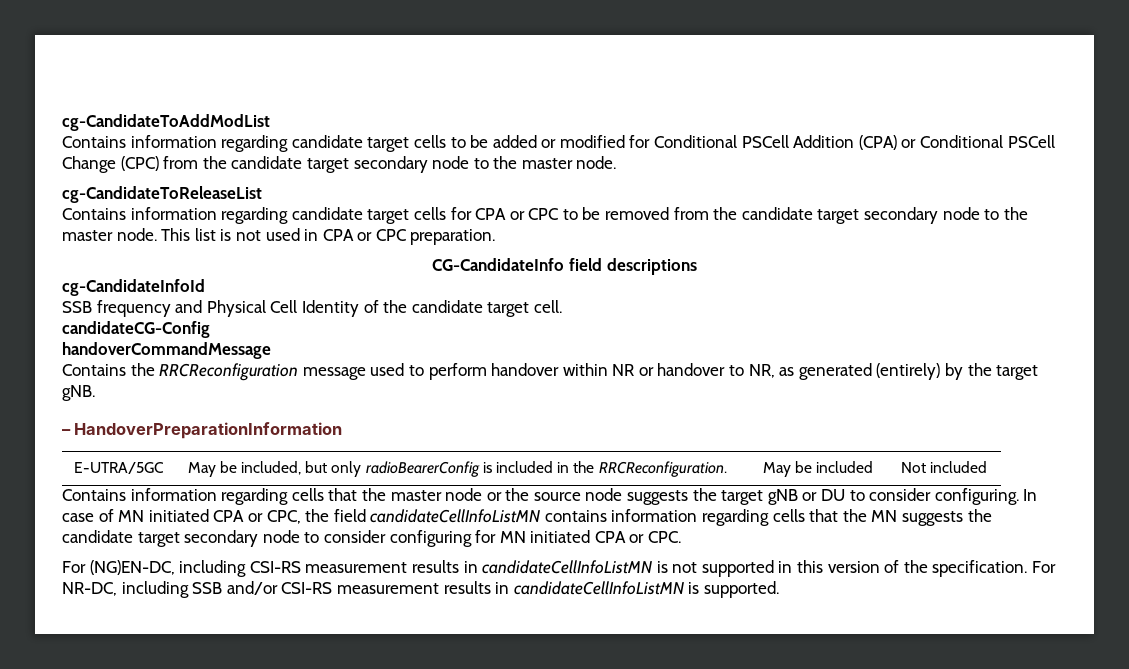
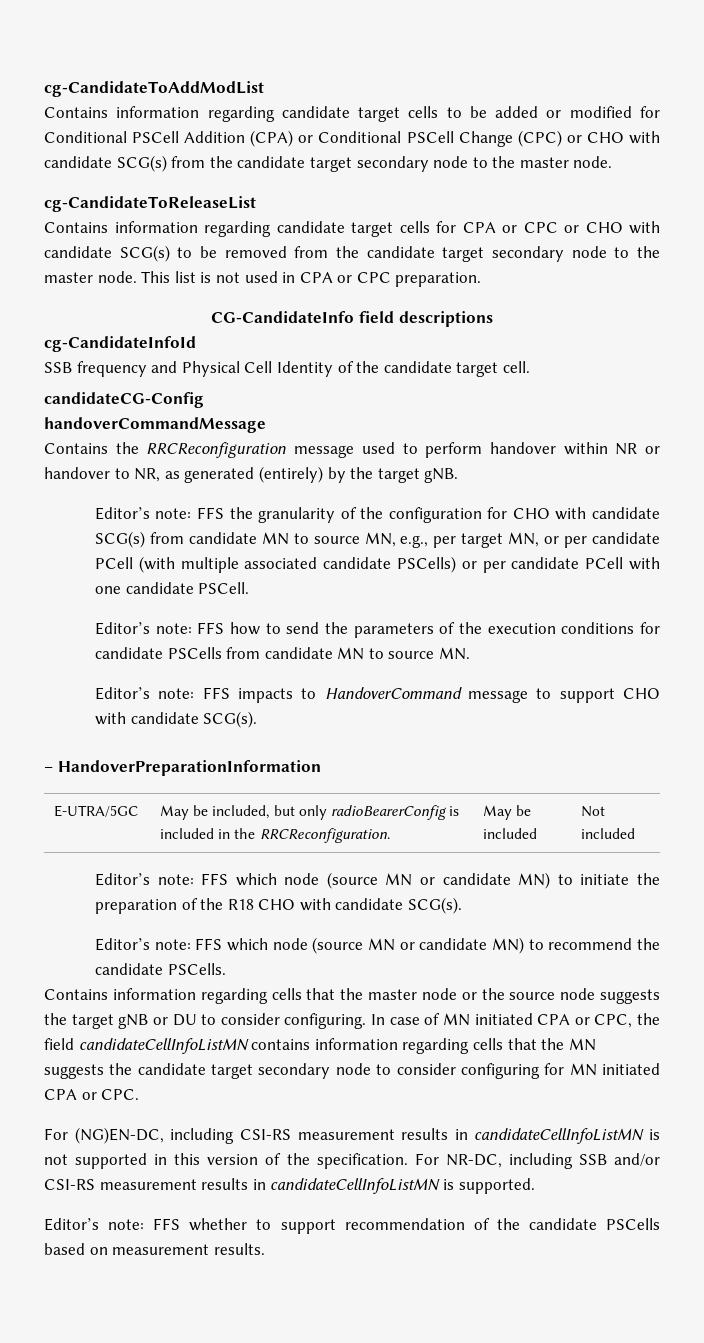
(159, 163) none -> [566,131,660,144] [44,155,167,172] or CHO with candidate SCG(s)
(559, 214) none -> [564,221,660,234] [44,245,170,262] or CHO with candidate SCG(s)
(95, 393) none -> [94,507,660,523] [94,531,660,548] [94,556,660,573] [94,582,250,594] [94,622,660,638] [94,647,471,660] [94,687,660,703] [94,711,258,728] // Editor’s note: FFS the granularity of the configuration for CHO with candidate SCG(s) from candidate MN to source MN, e.g., per target MN, or per candidate PCell (with multiple associated candidate PSCells) or per candidate PCell with one candidate PSCell. // Editor’s note: FFS how to send the parameters of the execution conditions for candidate PSCells from candidate MN to source MN. // Editor’s note: FFS impacts to HandoverCommand message to support CHO with candidate SCG(s).
(987, 467) none -> [94,872,660,889] [94,897,463,914] [94,937,660,954] [94,963,226,975] // Editor’s note: FFS which node (source MN or candidate MN) to initiate the preparation of the R18 CHO with candidate SCG(s). // Editor’s note: FFS which node (source MN or candidate MN) to recommend the candidate PSCells.
(779, 589) none -> [44,1218,661,1234] [44,1243,265,1255] // Editor’s note: FFS whether to support recommendation of the candidate PSCells based on measurement results.

